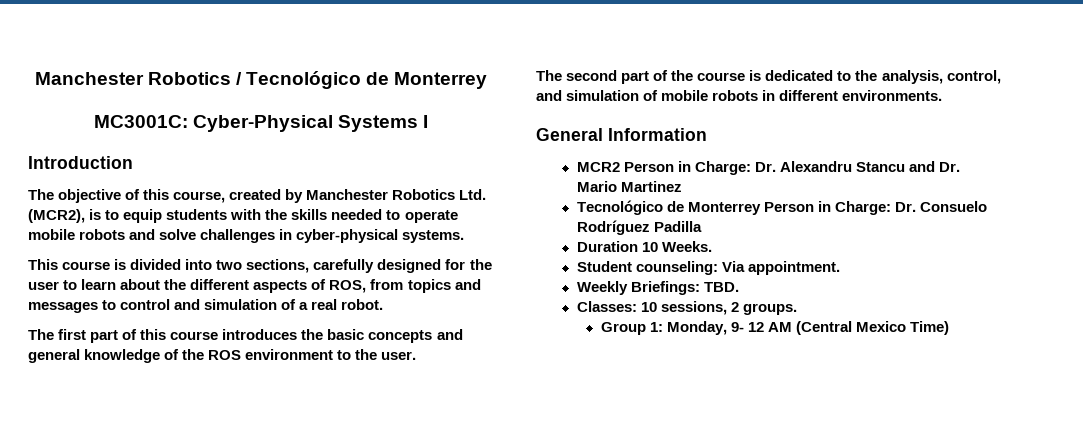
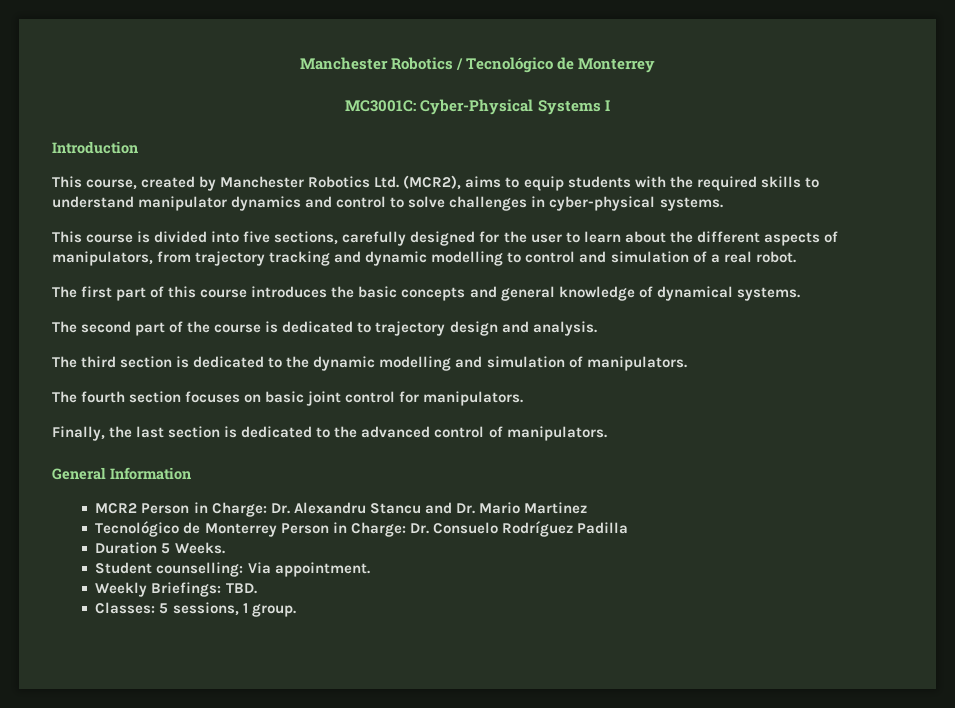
[28,189,170,203] The objective of this -> [52,176,82,188] This
[89,209,102,220] is -> [465,176,502,188] aims
[291,209,458,223] [28,229,156,240] skills needed to operate mobile robots and -> [696,176,819,191] [52,196,405,211] required skills to understand manipulator dynamics and control to
[216,260,243,270] two -> [243,231,271,243] five
[329,279,481,293] [28,302,98,313] ROS, from topics and messages -> [52,251,504,266] manipulators, from trajectory tracking and dynamic modelling
[182,349,417,360] the ROS environment to the user. -> [656,286,800,301] dynamical systems.
[855,70,1001,84] [536,90,943,101] the analysis, control, and simulation of mobile robots in different environments. -> [375,321,597,336] [52,356,687,371] [52,391,524,406] [52,426,607,441] trajectory design and analysis. // The third section is dedicated to the dynamic modelling and simulation of manipulators. // The fourth section focuses on basic joint control for manipulators. // Finally, the last section is dedicated to the advanced control of manipulators.
[641,242,658,252] 10 -> [161,543,171,554] 5
[635,261,718,275] counseling: -> [156,562,244,577] counselling:
[640,301,797,315] [600,321,950,335] 10 sessions, 2 groups. // Group 1: Monday, 9- 12 AM (Central Mexico Time) -> [159,602,296,617] 5 sessions, 1 group.

